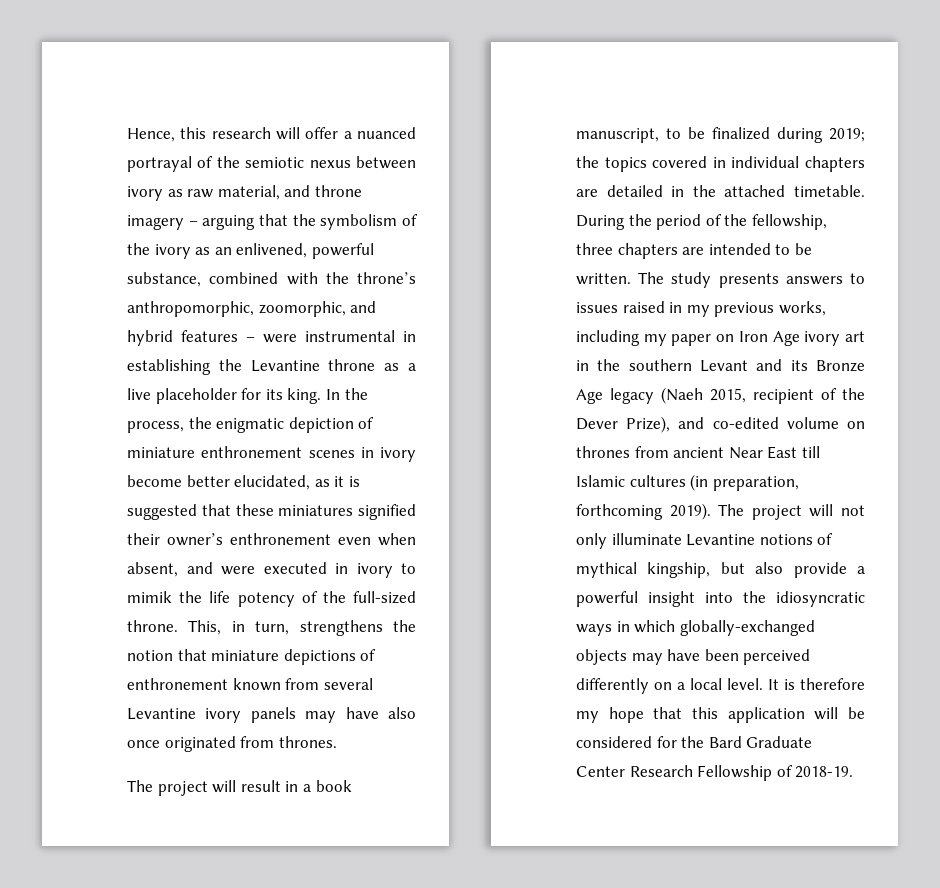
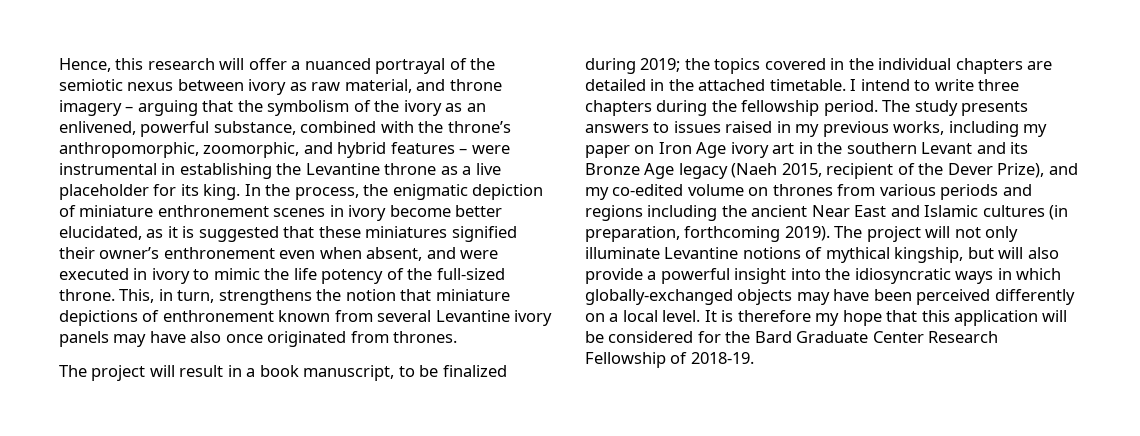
[127,591,172,603] mimik -> [213,268,260,280] mimic
(726, 162) none -> [848,58,874,70] the
[576,214,827,230] [576,243,812,259] [576,273,631,285] During the period of the fellowship, three chapters are intended to be written. -> [850,79,1020,91] [585,100,878,116] I intend to write three chapters during the fellowship period.
(705, 423) none -> [585,187,609,200] my
(669, 452) none -> [879,184,1032,200] [585,205,747,221] various periods and regions including the
[801,446,820,458] till -> [890,205,920,217] and
(745, 568) none -> [998,247,1024,259] will

